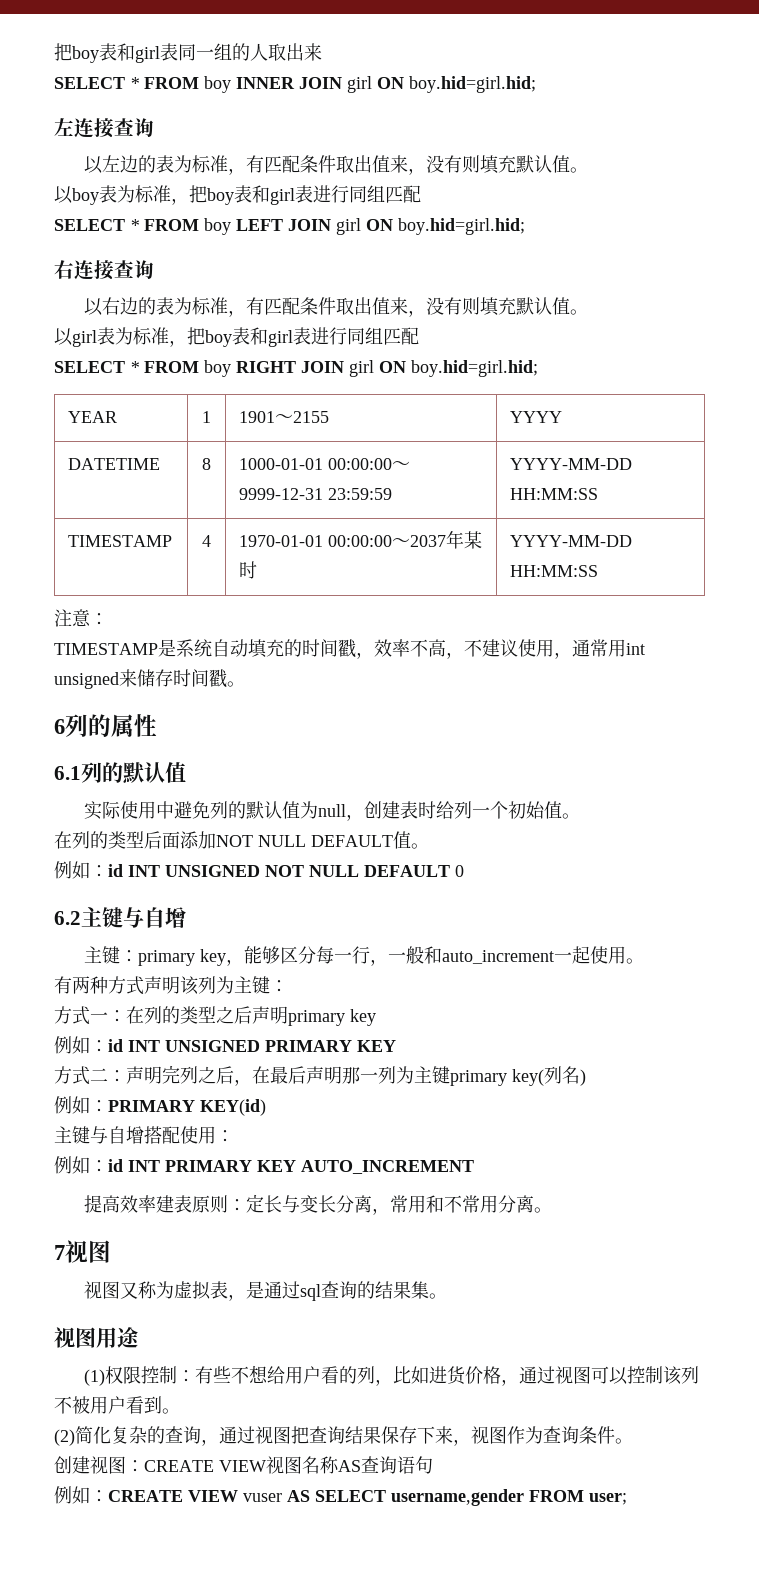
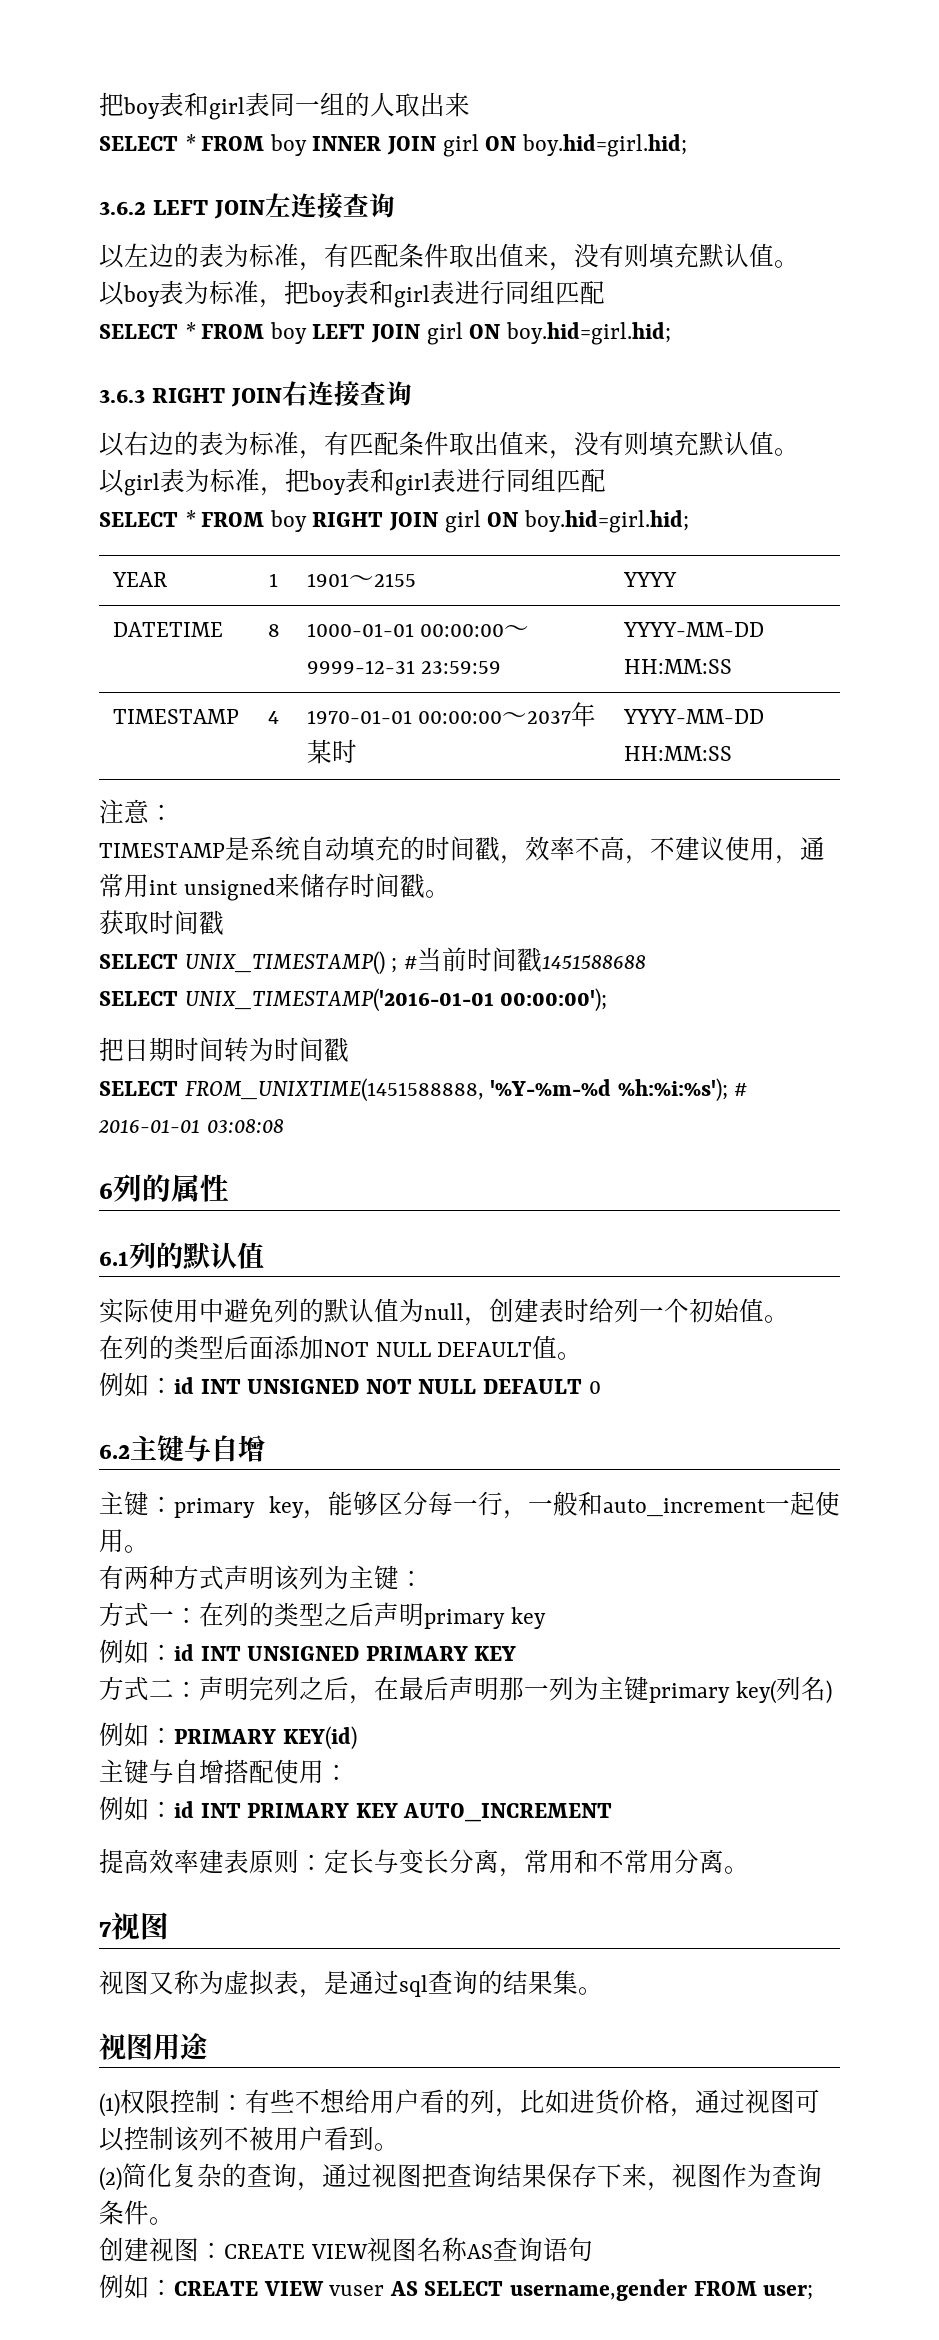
(536, 84) none -> [99,200,265,219] 3.6.2 LEFT JOIN
(525, 226) none -> [99,388,282,407] 3.6.3 RIGHT JOIN
(245, 684) none -> [99,910,224,935] [99,947,646,975] [99,988,608,1012] [99,1037,349,1062] [99,1078,748,1102] [98,1119,284,1133] // 获取时间戳 // SELECT UNIX_TIMESTAMP() ; #当前时间戳1451588688 // SELECT UNIX_TIMESTAMP('2016-01-01 00:00:00'); // 把日期时间转为时间戳 // SELECT FROM_UNIXTIME(1451588888, '%Y-%m-%d %h:%i:%s'); # 2016-01-01 03:08:08

